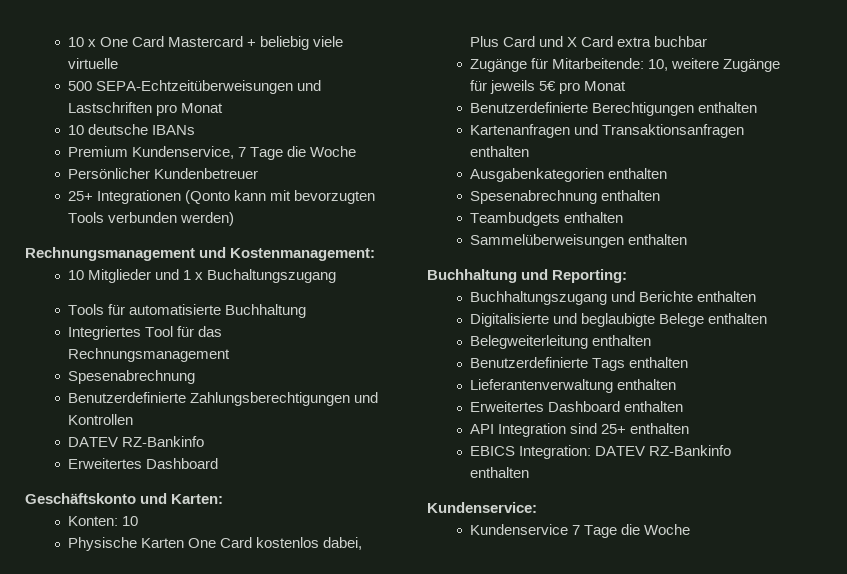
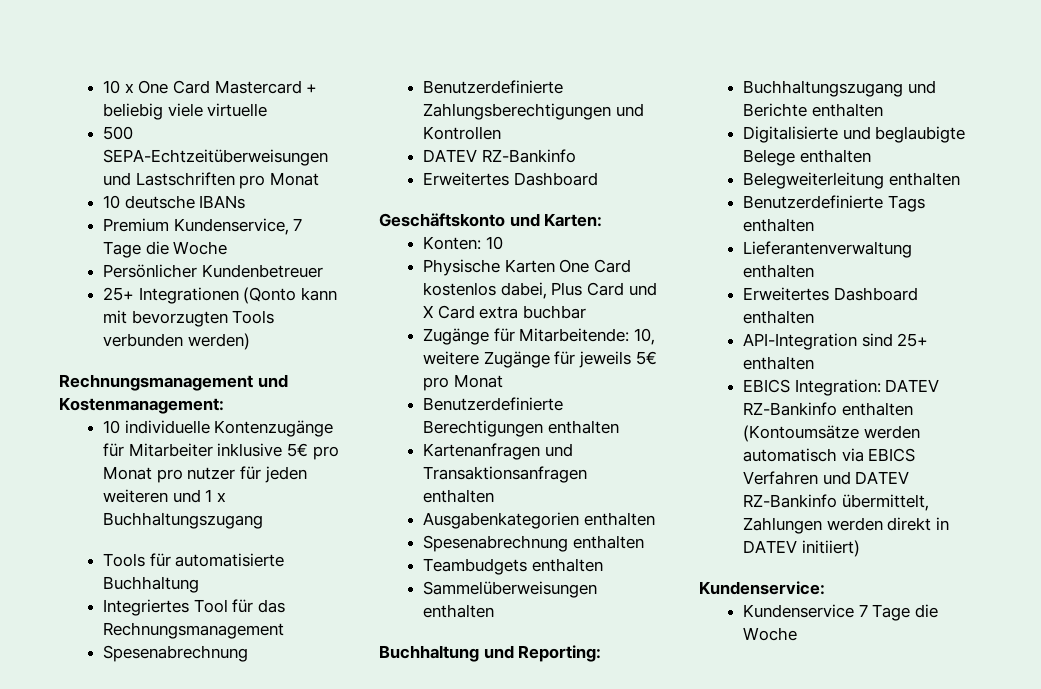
[88,269,152,283] Mitglieder -> [124,420,334,437] [103,443,339,460] [103,466,307,483] [103,489,169,503] individuelle Kontenzugänge für Mitarbeiter inklusive 5€ pro Monat pro nutzer für jeden weiteren
[207,269,337,283] Buchaltungszugang -> [103,512,264,529] Buchhaltungszugang
[470,423,567,437] API Integration -> [743,333,858,350] API-Integration
(530, 472) none -> [743,425,920,442] [743,448,916,462] [743,471,910,485] [743,494,929,511] [743,517,950,534] [743,540,860,557] (Kontoumsätze werden automatisch via EBICS Verfahren und DATEV RZ-Bankinfo übermittelt, Zahlungen werden direkt in DATEV initiiert)

